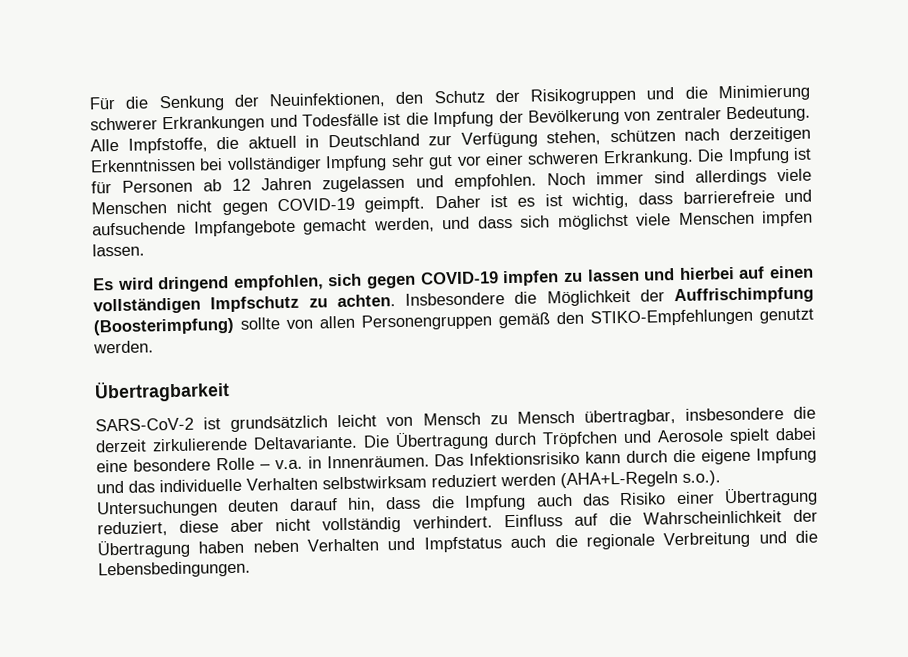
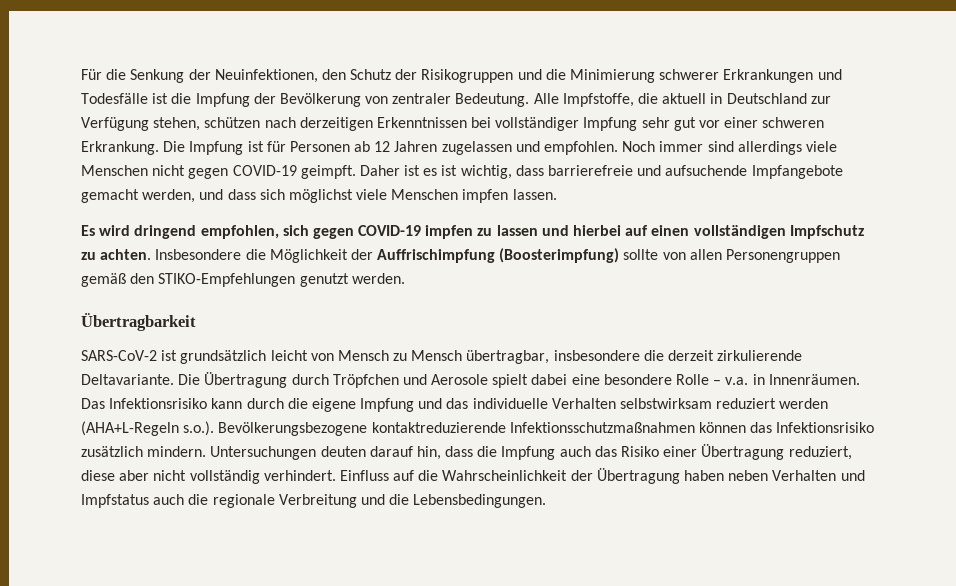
(721, 478) none -> [218,422,875,436] [81,446,207,457] Bevölkerungsbezogene kontaktreduzierende Infektionsschutzmaßnahmen können das Infektionsrisiko zusätzlich mindern.

